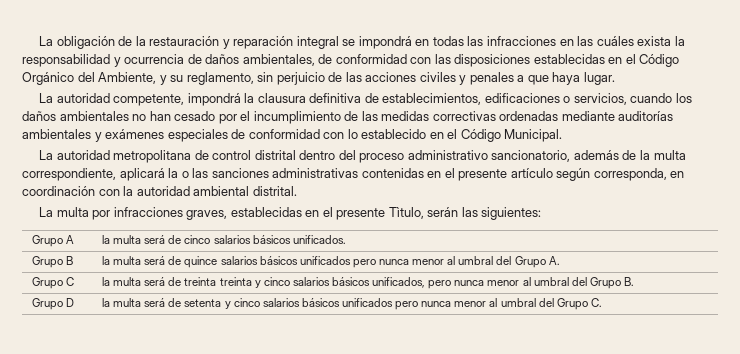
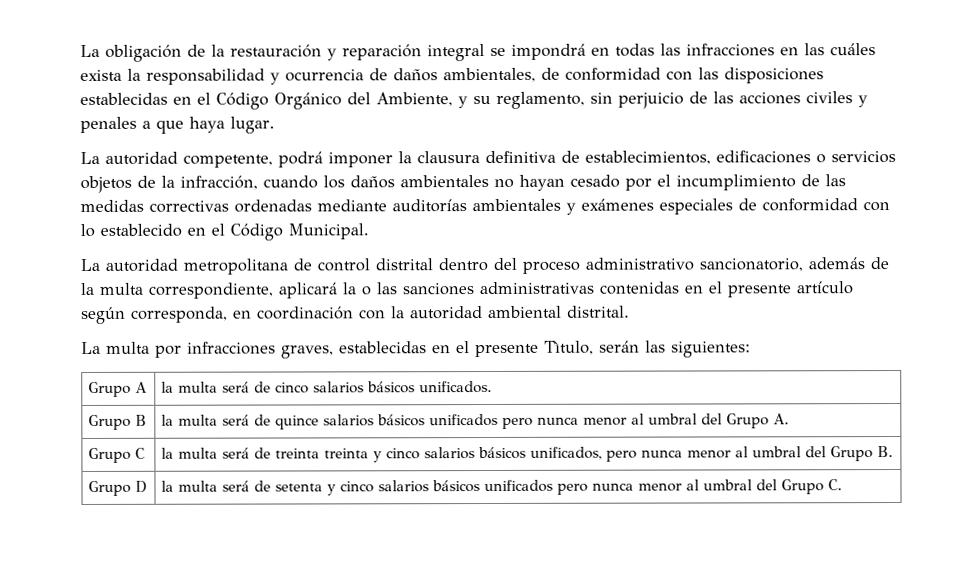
[187,93,241,106] impondrá -> [278,151,393,168] podrá imponer
[573,93,627,105] servicios, -> [831,151,896,164] [80,175,258,193] servicios objetos de la infracción,
[149,111,171,121] han -> [519,174,565,191] hayan

